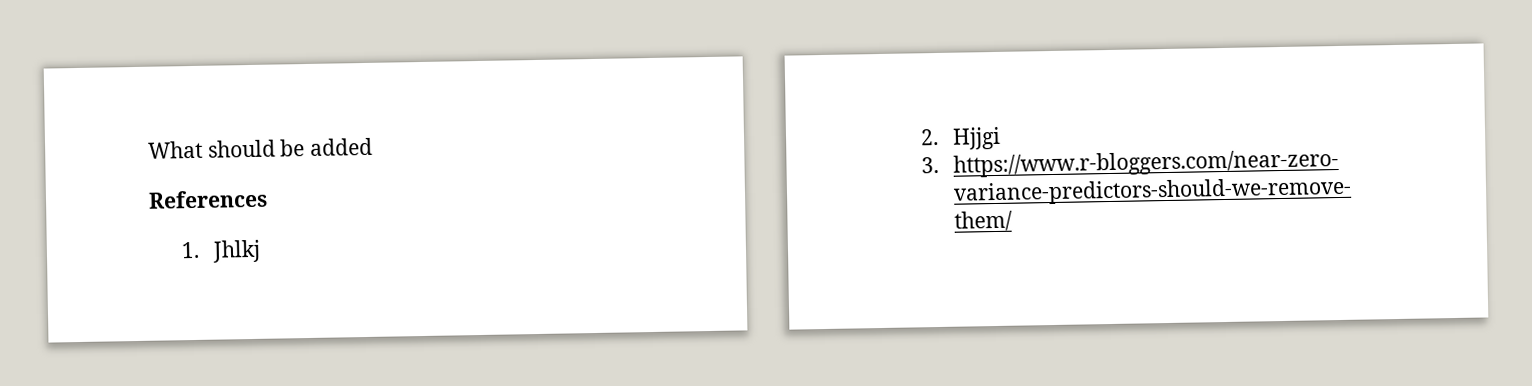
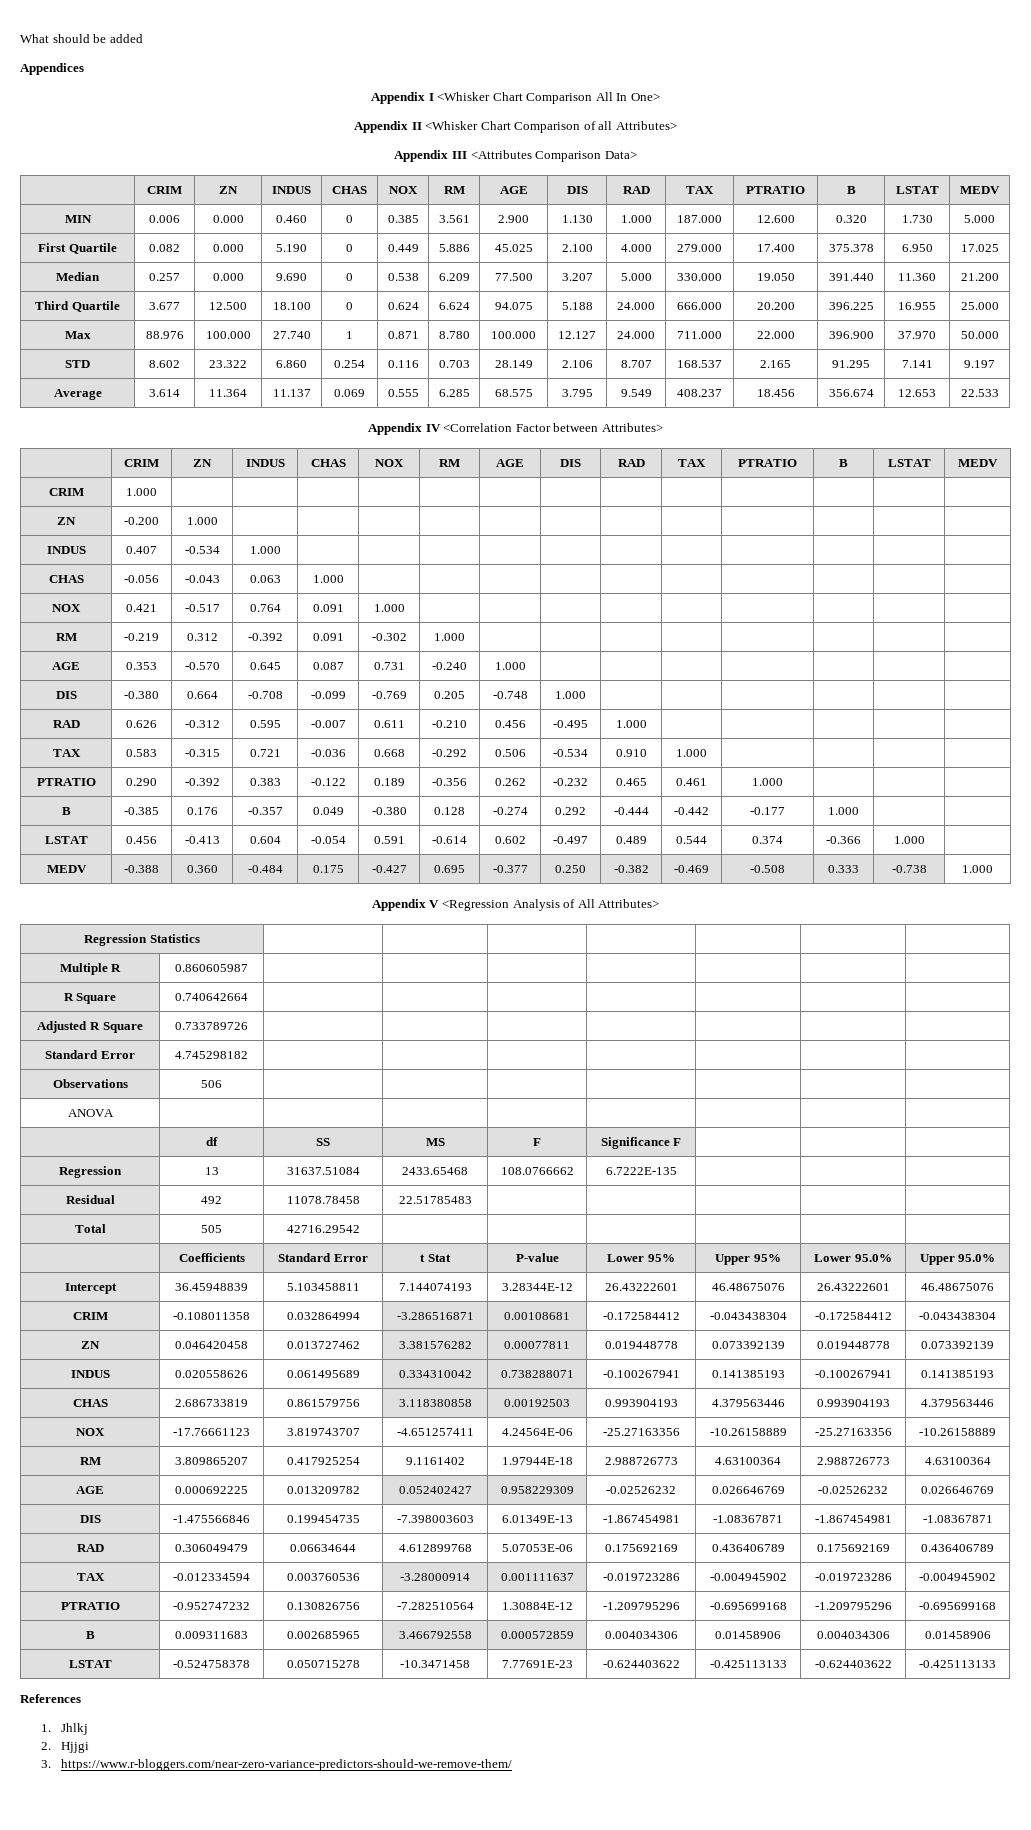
(374, 146) none -> [20,63,84,75] [371,92,660,104] [354,121,677,133] [394,150,637,162] [147,186,182,194] [219,186,238,194] [272,186,311,194] [332,186,367,194] [389,186,418,194] [443,186,465,194] [499,186,528,194] [566,186,588,194] [622,186,650,194] [686,186,714,194] [746,186,805,194] [846,186,856,194] [895,186,939,194] [960,186,1000,194] [64,215,92,223] [149,215,180,223] [212,215,244,223] [276,215,307,223] [346,215,353,223] [387,215,419,223] [438,215,470,223] [498,215,529,223] [561,215,593,223] [620,215,652,223] [677,215,722,223] [756,215,795,223] [835,215,867,223] [901,215,933,223] [964,215,995,223] [38,243,117,254] [149,244,180,252] [212,244,244,252] [276,244,307,252] [346,244,353,252] [387,244,419,252] [438,244,470,252] [494,244,533,252] [561,244,593,252] [620,244,652,252] [677,244,722,252] [756,244,795,252] [828,244,874,252] [901,244,933,252] [960,244,999,252] [56,272,100,281] [149,273,180,281] [212,273,244,281] [276,273,307,281] [346,273,353,281] [387,273,419,281] [438,273,470,281] [494,273,533,281] [561,273,593,281] [620,273,652,281] [677,273,722,281] [756,273,795,281] [828,273,874,281] [898,273,936,281] [960,273,999,281] [35,301,120,312] [149,302,180,310] [209,302,247,310] [272,302,311,310] [346,302,353,310] [387,302,419,310] [438,302,470,310] [494,302,533,310] [561,302,593,310] [617,302,655,310] [677,302,722,310] [756,302,795,310] [828,302,874,310] [898,302,936,310] [960,302,999,310] [64,331,91,339] [145,331,184,339] [205,331,251,339] [272,331,311,339] [346,331,353,339] [387,331,419,339] [438,331,470,339] [491,331,536,339] [558,331,596,339] [617,331,655,339] [677,331,722,339] [756,331,795,339] [828,331,874,339] [898,331,936,339] [960,331,999,339] [65,360,90,368] [149,360,180,368] [209,360,247,368] [276,360,307,368] [334,360,365,368] [387,360,419,368] [438,360,470,368] [494,360,533,368] [561,360,593,368] [620,360,652,368] [677,360,722,368] [760,360,791,368] [832,360,870,368] [901,360,933,368] [964,360,995,368] [53,389,102,400] [149,389,180,397] [209,389,247,397] [272,389,311,397] [334,389,365,397] [387,389,419,397] [438,389,470,397] [494,389,533,397] [561,389,593,397] [620,389,652,397] [677,389,722,397] [756,389,795,397] [828,389,874,397] [898,389,936,397] [960,389,999,397] [368,423,663,435] [124,459,159,467] [193,459,212,467] [245,459,285,467] [310,459,346,467] [375,459,404,467] [439,459,460,467] [496,459,524,467] [560,459,581,467] [617,459,645,467] [678,459,706,467] [738,459,797,467] [839,459,848,467] [887,459,931,467] [958,459,998,467] [48,488,84,496] [126,488,157,496] [57,517,76,525] [124,517,159,525] [186,517,218,525] [46,546,86,554] [126,546,157,554] [184,546,220,554] [249,546,281,554] [48,575,84,583] [124,575,159,583] [184,575,220,583] [249,575,281,583] [312,575,344,583] [52,604,81,612] [126,604,157,612] [184,604,220,612] [249,604,281,612] [312,604,344,612] [373,604,405,612] [55,633,77,641] [124,633,159,641] [186,633,218,641] [247,633,283,641] [312,633,344,641] [371,633,407,641] [434,633,465,641] [52,662,80,670] [126,662,157,670] [184,662,220,670] [249,662,281,670] [312,662,344,670] [373,662,405,670] [432,662,467,670] [494,662,526,670] [55,691,77,699] [124,691,159,699] [186,691,218,699] [247,691,283,699] [310,691,346,699] [371,691,407,699] [434,691,465,699] [492,691,528,699] [555,691,586,699] [52,720,80,728] [126,720,157,728] [184,720,220,728] [249,720,281,728] [310,720,346,728] [373,720,405,728] [432,720,467,728] [494,720,526,728] [553,720,588,728] [615,720,647,728] [52,749,81,757] [126,749,157,757] [184,749,220,757] [249,749,281,757] [310,749,346,757] [373,749,405,757] [432,749,467,757] [494,749,526,757] [553,749,588,757] [615,749,647,757] [676,749,707,757] [36,778,96,786] [126,778,157,786] [184,778,220,786] [249,778,281,786] [310,778,346,786] [373,778,405,786] [432,778,467,786] [494,778,526,786] [553,778,588,786] [615,778,647,786] [676,778,707,786] [752,778,783,786] [61,807,71,815] [124,807,159,815] [186,807,218,815] [247,807,283,815] [312,807,344,815] [371,807,407,815] [434,807,465,815] [492,807,528,815] [555,807,586,815] [613,807,649,815] [674,807,709,815] [750,807,785,815] [828,807,859,815] [44,836,88,844] [126,836,157,844] [184,836,220,844] [249,836,281,844] [310,836,346,844] [373,836,405,844] [432,836,467,844] [494,836,526,844] [553,836,588,844] [615,836,647,844] [676,836,707,844] [752,836,783,844] [826,836,861,844] [893,836,925,844] [46,865,87,873] [124,865,159,873] [186,865,218,873] [247,865,283,873] [312,865,344,873] [371,865,407,873] [434,865,465,873] [492,865,528,873] [555,865,586,873] [613,865,649,873] [674,865,709,873] [750,865,785,873] [828,865,859,873] [891,865,927,873] [962,865,993,873] [371,899,660,911] [84,934,200,946] [59,963,122,975] [175,964,248,972] [63,993,117,1004] [175,993,248,1001] [37,1021,143,1033] [175,1022,248,1030] [45,1050,135,1059] [175,1051,248,1059] [52,1079,128,1088] [201,1080,222,1088] [67,1109,114,1117] [206,1137,218,1146] [316,1138,330,1146] [425,1138,445,1146] [533,1138,541,1146] [600,1137,682,1149] [58,1166,122,1178] [204,1167,219,1175] [286,1167,360,1175] [402,1167,468,1175] [500,1167,574,1175] [605,1167,677,1175] [65,1195,115,1204] [201,1196,222,1204] [286,1196,360,1204] [398,1196,472,1204] [74,1224,106,1233] [201,1225,222,1233] [286,1225,360,1233] [178,1253,245,1262] [278,1253,368,1262] [420,1254,451,1262] [515,1253,559,1262] [607,1254,675,1262] [715,1254,781,1265] [814,1254,892,1262] [919,1254,996,1265] [64,1283,117,1294] [175,1283,248,1291] [286,1283,360,1291] [398,1283,472,1291] [501,1283,573,1291] [604,1283,678,1291] [711,1283,785,1291] [816,1283,890,1291] [921,1283,994,1291] [72,1312,108,1320] [173,1312,250,1320] [286,1312,360,1320] [396,1312,474,1320] [504,1312,570,1320] [602,1312,680,1320] [709,1312,787,1320] [814,1312,892,1320] [919,1312,996,1320] [81,1341,100,1349] [175,1341,248,1349] [286,1341,360,1349] [398,1341,472,1349] [504,1341,570,1349] [604,1341,678,1349] [711,1341,785,1349] [816,1341,890,1349] [921,1341,994,1349] [70,1370,110,1378] [175,1370,248,1378] [286,1370,360,1378] [398,1370,472,1378] [500,1370,574,1378] [602,1370,680,1378] [711,1370,785,1378] [814,1370,892,1378] [921,1370,994,1378] [72,1399,108,1407] [175,1399,248,1407] [286,1399,360,1407] [398,1399,472,1407] [504,1399,570,1407] [604,1399,678,1407] [711,1399,785,1407] [816,1399,890,1407] [921,1399,994,1407] [76,1428,105,1436] [173,1428,250,1436] [286,1428,360,1436] [396,1428,474,1436] [501,1428,573,1436] [602,1428,680,1436] [709,1428,787,1436] [814,1428,892,1436] [919,1428,996,1436] [79,1457,101,1465] [175,1457,248,1465] [286,1457,360,1465] [405,1457,465,1465] [501,1457,573,1465] [604,1457,678,1465] [715,1457,781,1465] [816,1457,890,1465] [924,1457,991,1465] [76,1486,104,1494] [175,1486,248,1494] [286,1486,360,1494] [398,1486,472,1494] [500,1486,574,1494] [606,1486,676,1494] [711,1486,785,1494] [818,1486,888,1494] [921,1486,994,1494] [79,1515,101,1523] [173,1515,250,1523] [286,1515,360,1523] [396,1515,474,1523] [501,1515,573,1523] [602,1515,680,1523] [713,1515,783,1523] [814,1515,892,1523] [922,1515,993,1523] [76,1544,104,1552] [175,1544,248,1552] [290,1544,356,1552] [398,1544,472,1552] [501,1544,573,1552] [604,1544,678,1552] [711,1544,785,1552] [816,1544,890,1552] [921,1544,994,1552] [76,1573,105,1581] [173,1573,250,1581] [286,1573,360,1581] [400,1573,470,1581] [500,1573,574,1581] [602,1573,680,1581] [709,1573,787,1581] [814,1573,892,1581] [919,1573,996,1581] [60,1602,120,1610] [173,1602,250,1610] [286,1602,360,1610] [396,1602,474,1610] [501,1602,573,1610] [602,1602,680,1610] [709,1602,787,1610] [814,1602,892,1610] [919,1602,996,1610] [85,1631,95,1639] [175,1631,248,1639] [286,1631,360,1639] [398,1631,472,1639] [500,1631,574,1639] [604,1631,678,1639] [715,1631,781,1639] [816,1631,890,1639] [924,1631,991,1639] [68,1660,112,1668] [173,1660,250,1668] [286,1660,360,1668] [400,1660,470,1668] [501,1660,573,1668] [602,1660,680,1668] [709,1660,787,1668] [814,1660,892,1668] [919,1660,996,1668] // Appendices // Appendix I <Whisker Chart Comparison All In One> // Appendix II <Whisker Chart Comparison of all Attributes> // Appendix III <Attributes Comparison Data> // | CRIM | ZN | INDUS | CHAS | NOX | RM | AGE | DIS | RAD | TAX | PTRATIO | B | LSTAT | MEDV // MIN | 0.006 | 0.000 | 0.460 | 0 | 0.385 | 3.561 | 2.900 | 1.130 | 1.000 | 187.000 | 12.600 | 0.320 | 1.730 | 5.000 // First Quartile | 0.082 | 0.000 | 5.190 | 0 | 0.449 | 5.886 | 45.025 | 2.100 | 4.000 | 279.000 | 17.400 | 375.378 | 6.950 | 17.025 // Median | 0.257 | 0.000 | 9.690 | 0 | 0.538 | 6.209 | 77.500 | 3.207 | 5.000 | 330.000 | 19.050 | 391.440 | 11.360 | 21.200 // Third Quartile | 3.677 | 12.500 | 18.100 | 0 | 0.624 | 6.624 | 94.075 | 5.188 | 24.000 | 666.000 | 20.200 | 396.225 | 16.955 | 25.000 // Max | 88.976 | 100.000 | 27.740 | 1 | 0.871 | 8.780 | 100.000 | 12.127 | 24.000 | 711.000 | 22.000 | 396.900 | 37.970 | 50.000 // STD | 8.602 | 23.322 | 6.860 | 0.254 | 0.116 | 0.703 | 28.149 | 2.106 | 8.707 | 168.537 | 2.165 | 91.295 | 7.141 | 9.197 // Average | 3.614 | 11.364 | 11.137 | 0.069 | 0.555 | 6.285 | 68.575 | 3.795 | 9.549 | 408.237 | 18.456 | 356.674 | 12.653 | 22.533 // Appendix IV <Correlation Factor between Attributes> // | CRIM | ZN | INDUS | CHAS | NOX | RM | AGE | DIS | RAD | TAX | PTRATIO | B | LSTAT | MEDV // CRIM | 1.000 | | | | | | | | | | | | | // ZN | -0.200 | 1.000 | | | | | | | | | | | | // INDUS | 0.407 | -0.534 | 1.000 | | | | | | | | | | | // CHAS | -0.056 | -0.043 | 0.063 | 1.000 | | | | | | | | | | // NOX | 0.421 | -0.517 | 0.764 | 0.091 | 1.000 | | | | | | | | | // RM | -0.219 | 0.312 | -0.392 | 0.091 | -0.302 | 1.000 | | | | | | | | // AGE | 0.353 | -0.570 | 0.645 | 0.087 | 0.731 | -0.240 | 1.000 | | | | | | | // DIS | -0.380 | 0.664 | -0.708 | -0.099 | -0.769 | 0.205 | -0.748 | 1.000 | | | | | | // RAD | 0.626 | -0.312 | 0.595 | -0.007 | 0.611 | -0.210 | 0.456 | -0.495 | 1.000 | | | | | // TAX | 0.583 | -0.315 | 0.721 | -0.036 | 0.668 | -0.292 | 0.506 | -0.534 | 0.910 | 1.000 | | | | // PTRATIO | 0.290 | -0.392 | 0.383 | -0.122 | 0.189 | -0.356 | 0.262 | -0.232 | 0.465 | 0.461 | 1.000 | | | // B | -0.385 | 0.176 | -0.357 | 0.049 | -0.380 | 0.128 | -0.274 | 0.292 | -0.444 | -0.442 | -0.177 | 1.000 | | // LSTAT | 0.456 | -0.413 | 0.604 | -0.054 | 0.591 | -0.614 | 0.602 | -0.497 | 0.489 | 0.544 | 0.374 | -0.366 | 1.000 | // MEDV | -0.388 | 0.360 | -0.484 | 0.175 | -0.427 | 0.695 | -0.377 | 0.250 | -0.382 | -0.469 | -0.508 | 0.333 | -0.738 | 1.000 // Appendix V <Regression Analysis of All Attributes> // Regression Statistics | | | | | | | // Multiple R | 0.860605987 | | | | | | | // R Square | 0.740642664 | | | | | | | // Adjusted R Square | 0.733789726 | | | | | | | // Standard Error | 4.745298182 | | | | | | | // Observations | 506 | | | | | | | // ANOVA | | | | | | | | // | df | SS | MS | F | Significance F | | | // Regression | 13 | 31637.51084 | 2433.65468 | 108.0766662 | 6.7222E-135 | | | // Residual | 492 | 11078.78458 | 22.51785483 | | | | | // Total | 505 | 42716.29542 | | | | | | // | Coefficients | Standard Error | t Stat | P-value | Lower 95% | Upper 95% | Lower 95.0% | Upper 95.0% // Intercept | 36.45948839 | 5.103458811 | 7.144074193 | 3.28344E-12 | 26.43222601 | 46.48675076 | 26.43222601 | 46.48675076 // CRIM | -0.108011358 | 0.032864994 | -3.286516871 | 0.00108681 | -0.172584412 | -0.043438304 | -0.172584412 | -0.043438304 // ZN | 0.046420458 | 0.013727462 | 3.381576282 | 0.00077811 | 0.019448778 | 0.073392139 | 0.019448778 | 0.073392139 // INDUS | 0.020558626 | 0.061495689 | 0.334310042 | 0.738288071 | -0.100267941 | 0.141385193 | -0.100267941 | 0.141385193 // CHAS | 2.686733819 | 0.861579756 | 3.118380858 | 0.00192503 | 0.993904193 | 4.379563446 | 0.993904193 | 4.379563446 // NOX | -17.76661123 | 3.819743707 | -4.651257411 | 4.24564E-06 | -25.27163356 | -10.26158889 | -25.27163356 | -10.26158889 // RM | 3.809865207 | 0.417925254 | 9.1161402 | 1.97944E-18 | 2.988726773 | 4.63100364 | 2.988726773 | 4.63100364 // AGE | 0.000692225 | 0.013209782 | 0.052402427 | 0.958229309 | -0.02526232 | 0.026646769 | -0.02526232 | 0.026646769 // DIS | -1.475566846 | 0.199454735 | -7.398003603 | 6.01349E-13 | -1.867454981 | -1.08367871 | -1.867454981 | -1.08367871 // RAD | 0.306049479 | 0.06634644 | 4.612899768 | 5.07053E-06 | 0.175692169 | 0.436406789 | 0.175692169 | 0.436406789 // TAX | -0.012334594 | 0.003760536 | -3.28000914 | 0.001111637 | -0.019723286 | -0.004945902 | -0.019723286 | -0.004945902 // PTRATIO | -0.952747232 | 0.130826756 | -7.282510564 | 1.30884E-12 | -1.209795296 | -0.695699168 | -1.209795296 | -0.695699168 // B | 0.009311683 | 0.002685965 | 3.466792558 | 0.000572859 | 0.004034306 | 0.01458906 | 0.004034306 | 0.01458906 // LSTAT | -0.524758378 | 0.050715278 | -10.3471458 | 7.77691E-23 | -0.624403622 | -0.425113133 | -0.624403622 | -0.425113133

